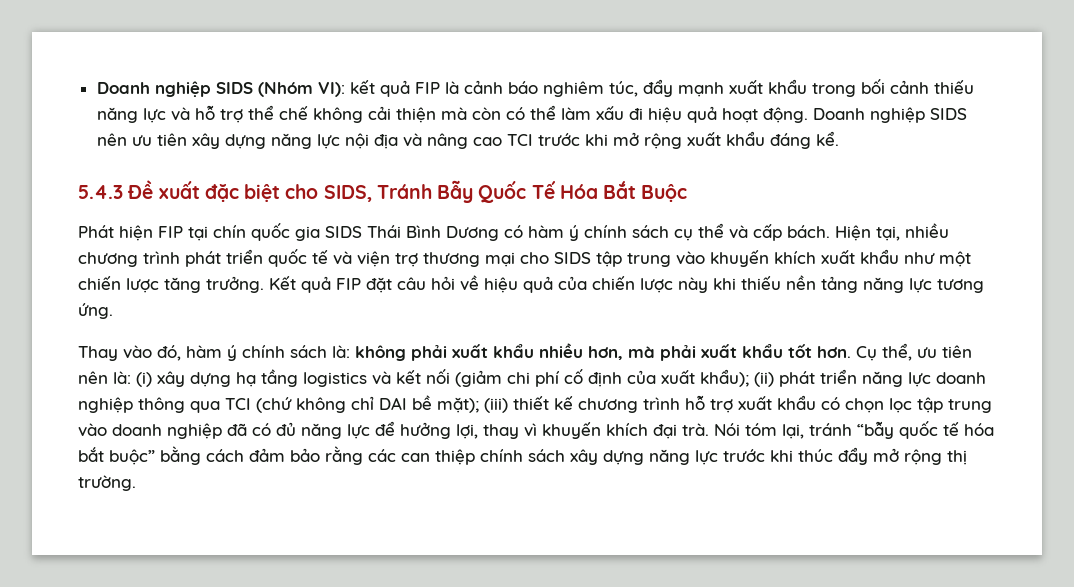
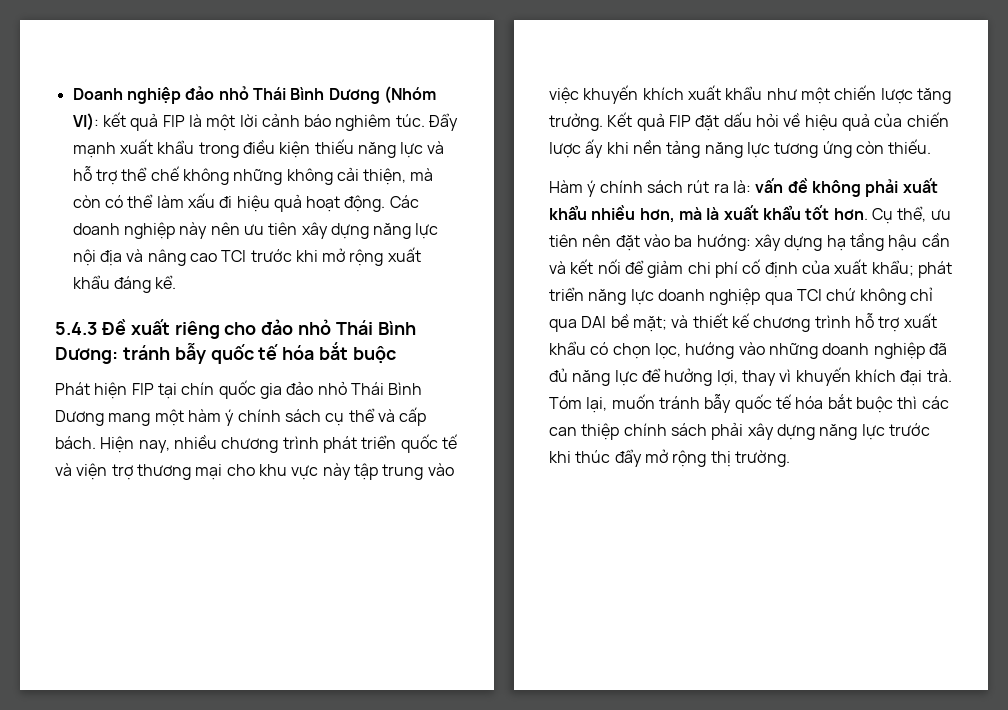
[96,81,253,97] Doanh nghiệp SIDS -> [72,86,380,104] Doanh nghiệp đảo nhỏ Thái Bình Dương
(459, 87) none -> [206,114,258,131] một lời
[608,79,673,97] túc, đẩy -> [395,113,459,131] túc. Đẩy
[860,79,929,94] bối cảnh -> [242,140,311,158] điều kiện
[367,106,436,123] cải thiện -> [233,167,407,185] những không cải thiện,
[812,107,967,123] Doanh nghiệp SIDS -> [389,195,419,208] [72,222,208,239] Các doanh nghiệp này
[204,180,688,203] đặc biệt cho SIDS, Tránh Bẫy Quốc Tế Hóa Bắt Buộc -> [174,319,416,339] [55,342,397,364] riêng cho đảo nhỏ Thái Bình Dương: tránh bẫy quốc tế hóa bắt buộc
[325,225,523,241] SIDS Thái Bình Dương có -> [286,381,423,395] [55,409,184,426] đảo nhỏ Thái Bình Dương mang một
[876,226,900,241] tại, -> [138,440,170,453] nay,
[554,251,705,267] SIDS tập trung vào -> [258,463,454,480] [549,87,579,104] khu vực này tập trung vào việc
[397,277,426,290] câu -> [723,112,752,127] dấu
[678,276,781,293] này khi thiếu -> [585,139,629,158] ấy khi
[78,303,113,319] [78,345,350,361] ứng. // Thay vào đó, hàm ý chính sách là: -> [822,139,932,158] [549,178,808,197] ứng còn thiếu. // Hàm ý chính sách rút ra là: vấn đề
[660,345,696,361] phải -> [706,207,720,220] là
[113,371,152,387] là: (i) -> [615,234,751,251] đặt vào ba hướng:
[303,372,367,387] logistics -> [888,233,950,251] hậu cần
[455,370,502,387] (giảm -> [624,260,684,278] để giảm
[700,369,774,387] khẩu); (ii) -> [871,260,914,276] khẩu;
[138,397,185,413] thông -> (761, 296) none
[256,397,292,413] (chứ -> [826,288,856,301] chứ
(374, 403) none -> [549,319,577,332] qua
[437,397,508,413] mặt); (iii) -> [632,315,689,332] mặt; và
[889,397,992,413] [78,423,107,437] lọc tập trung vào -> [654,342,818,359] lọc, hướng vào những
[252,423,271,436] có -> (947, 349) none
[714,421,994,439] [78,446,363,465] Nói tóm lại, tránh “bẫy quốc tế hóa bắt buộc” bằng cách đảm bảo rằng -> [549,394,918,413] Tóm lại, muốn tránh bẫy quốc tế hóa bắt buộc thì
(565, 455) none -> [711,422,744,440] phải

